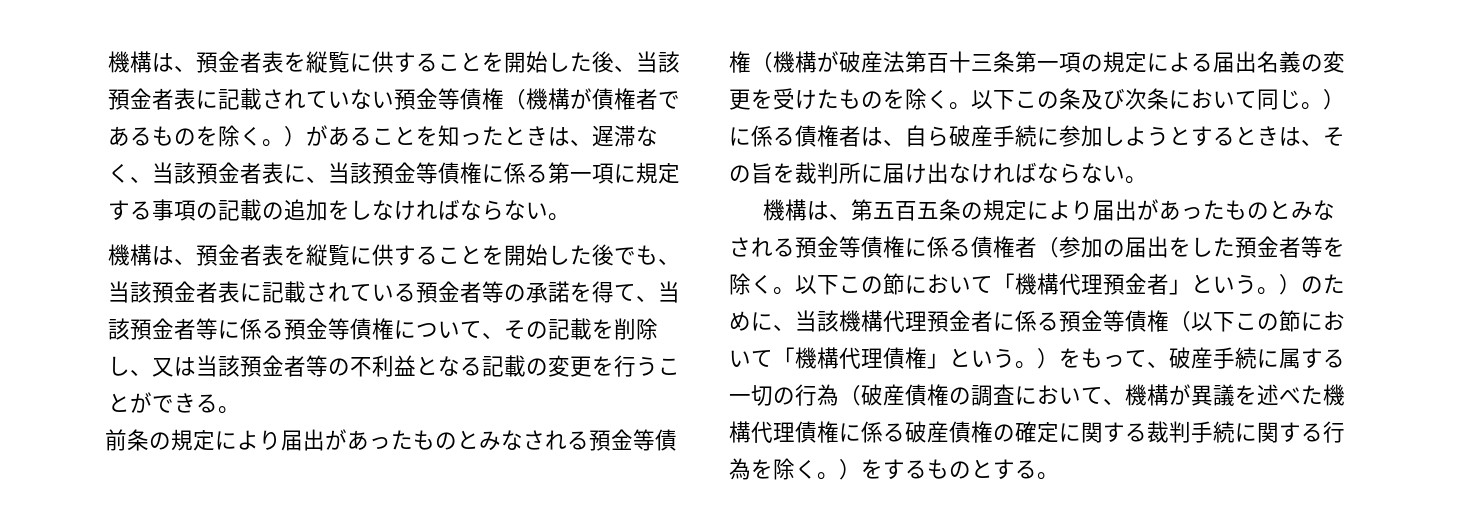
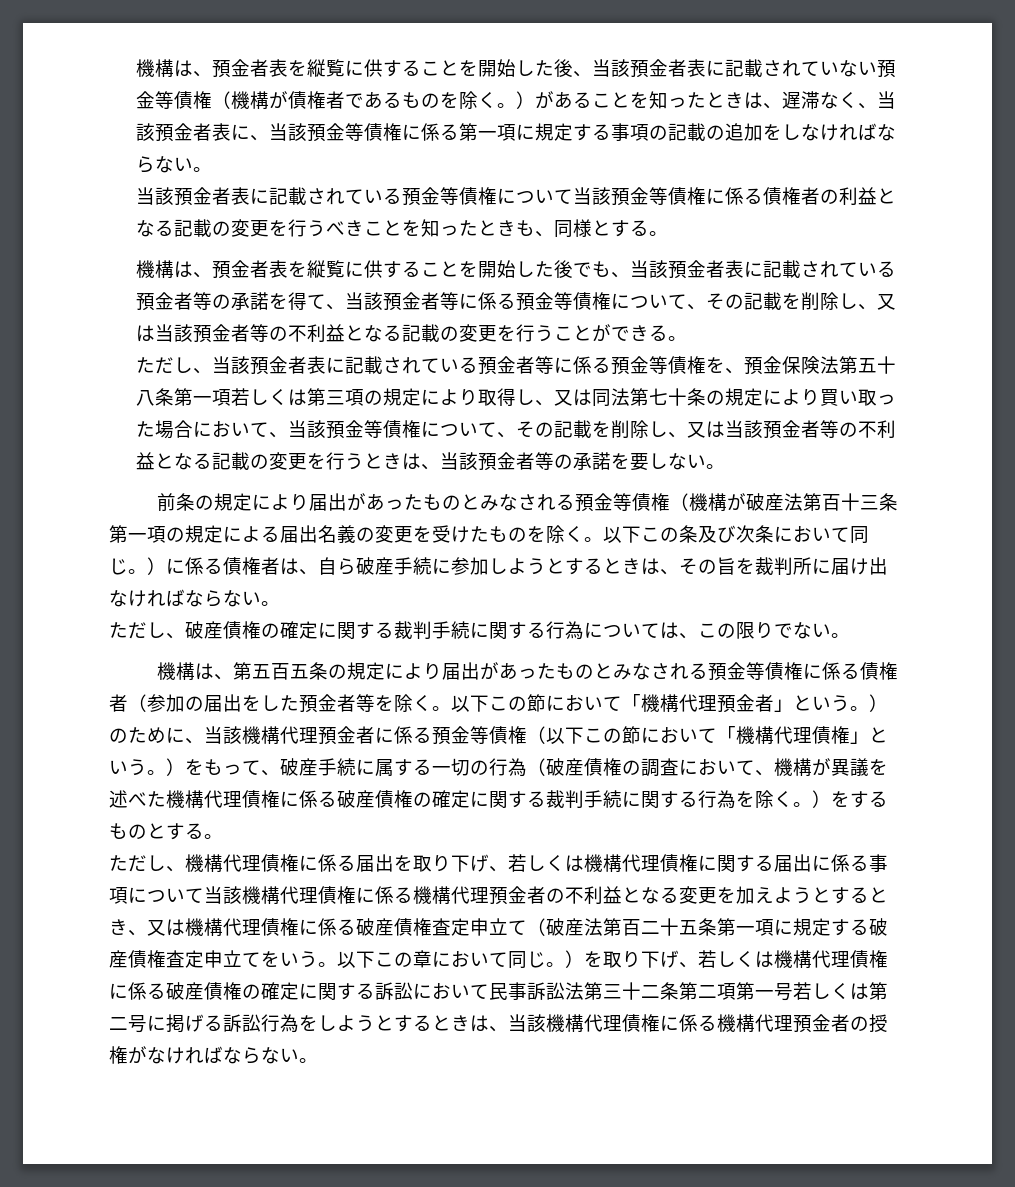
(570, 217) none -> [135,187,896,206] [135,219,668,238] // 当該預金者表に記載されている預金等債権について当該預金等債権に係る債権者の利益となる記載の変更を行うべきことを知ったときも、同様とする。
(240, 410) none -> [135,356,896,375] [135,388,896,407] [135,420,896,439] [135,452,725,471] // ただし、当該預金者表に記載されている預金者等に係る預金等債権を、預金保険法第五十八条第一項若しくは第三項の規定により取得し、又は同法第七十条の規定により買い取った場合において、当該預金等債権について、その記載を削除し、又は当該預金者等の不利益となる記載の変更を行うときは、当該預金者等の承諾を要しない。
(1147, 180) none -> [109,621,850,640] // ただし、破産債権の確定に関する裁判手続に関する行為については、この限りでない。
(1059, 476) none -> [109,854,888,872] [109,886,888,905] [109,918,888,936] [109,950,888,969] [109,982,888,1001] [109,1014,888,1033] [109,1046,318,1064] // ただし、機構代理債権に係る届出を取り下げ、若しくは機構代理債権に関する届出に係る事項について当該機構代理債権に係る機構代理預金者の不利益となる変更を加えようとするとき、又は機構代理債権に係る破産債権査定申立て（破産法第百二十五条第一項に規定する破産債権査定申立てをいう。以下この章において同じ。）を取り下げ、若しくは機構代理債権に係る破産債権の確定に関する訴訟において民事訴訟法第三十二条第二項第一号若しくは第二号に掲げる訴訟行為をしようとするときは、当該機構代理債権に係る機構代理預金者の授権がなければならない。

